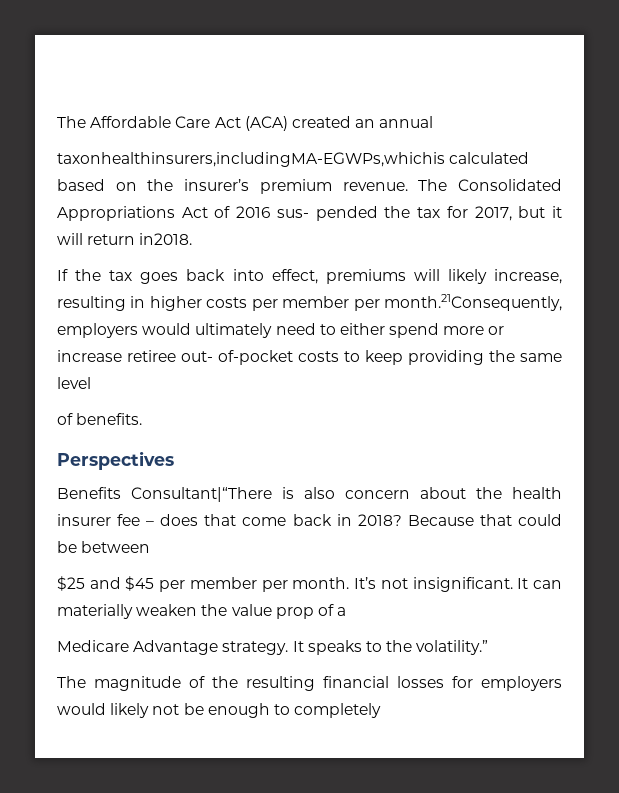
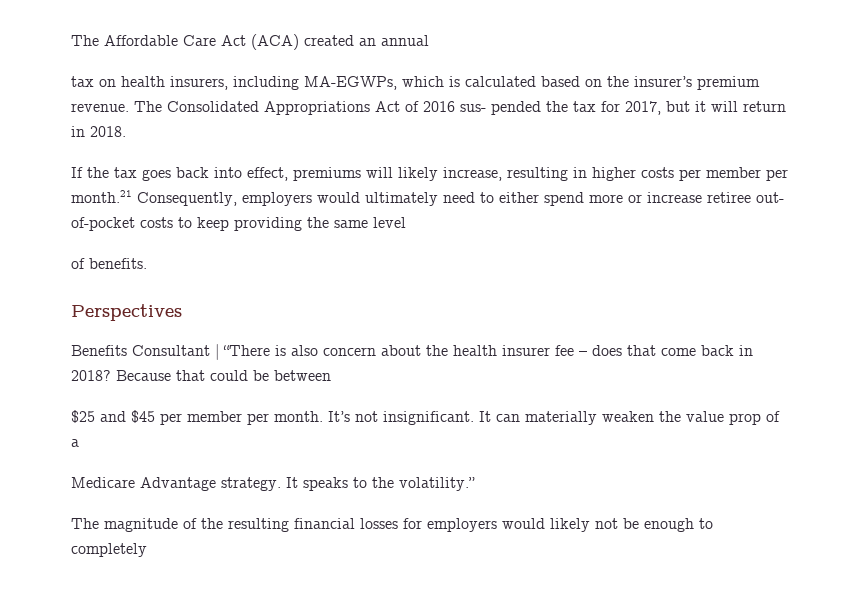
[57,152,445,167] taxonhealthinsurers,includingMA-EGWPs,whichis -> [71,76,460,90] tax on health insurers, including MA-EGWPs, which is
[139,233,193,245] in2018. -> [71,126,126,137] in 2018.
[384,294,562,311] month.21Consequently, -> [71,190,237,206] month.21 Consequently,
[131,487,272,502] Consultant|“There -> [132,344,270,360] Consultant | “There

